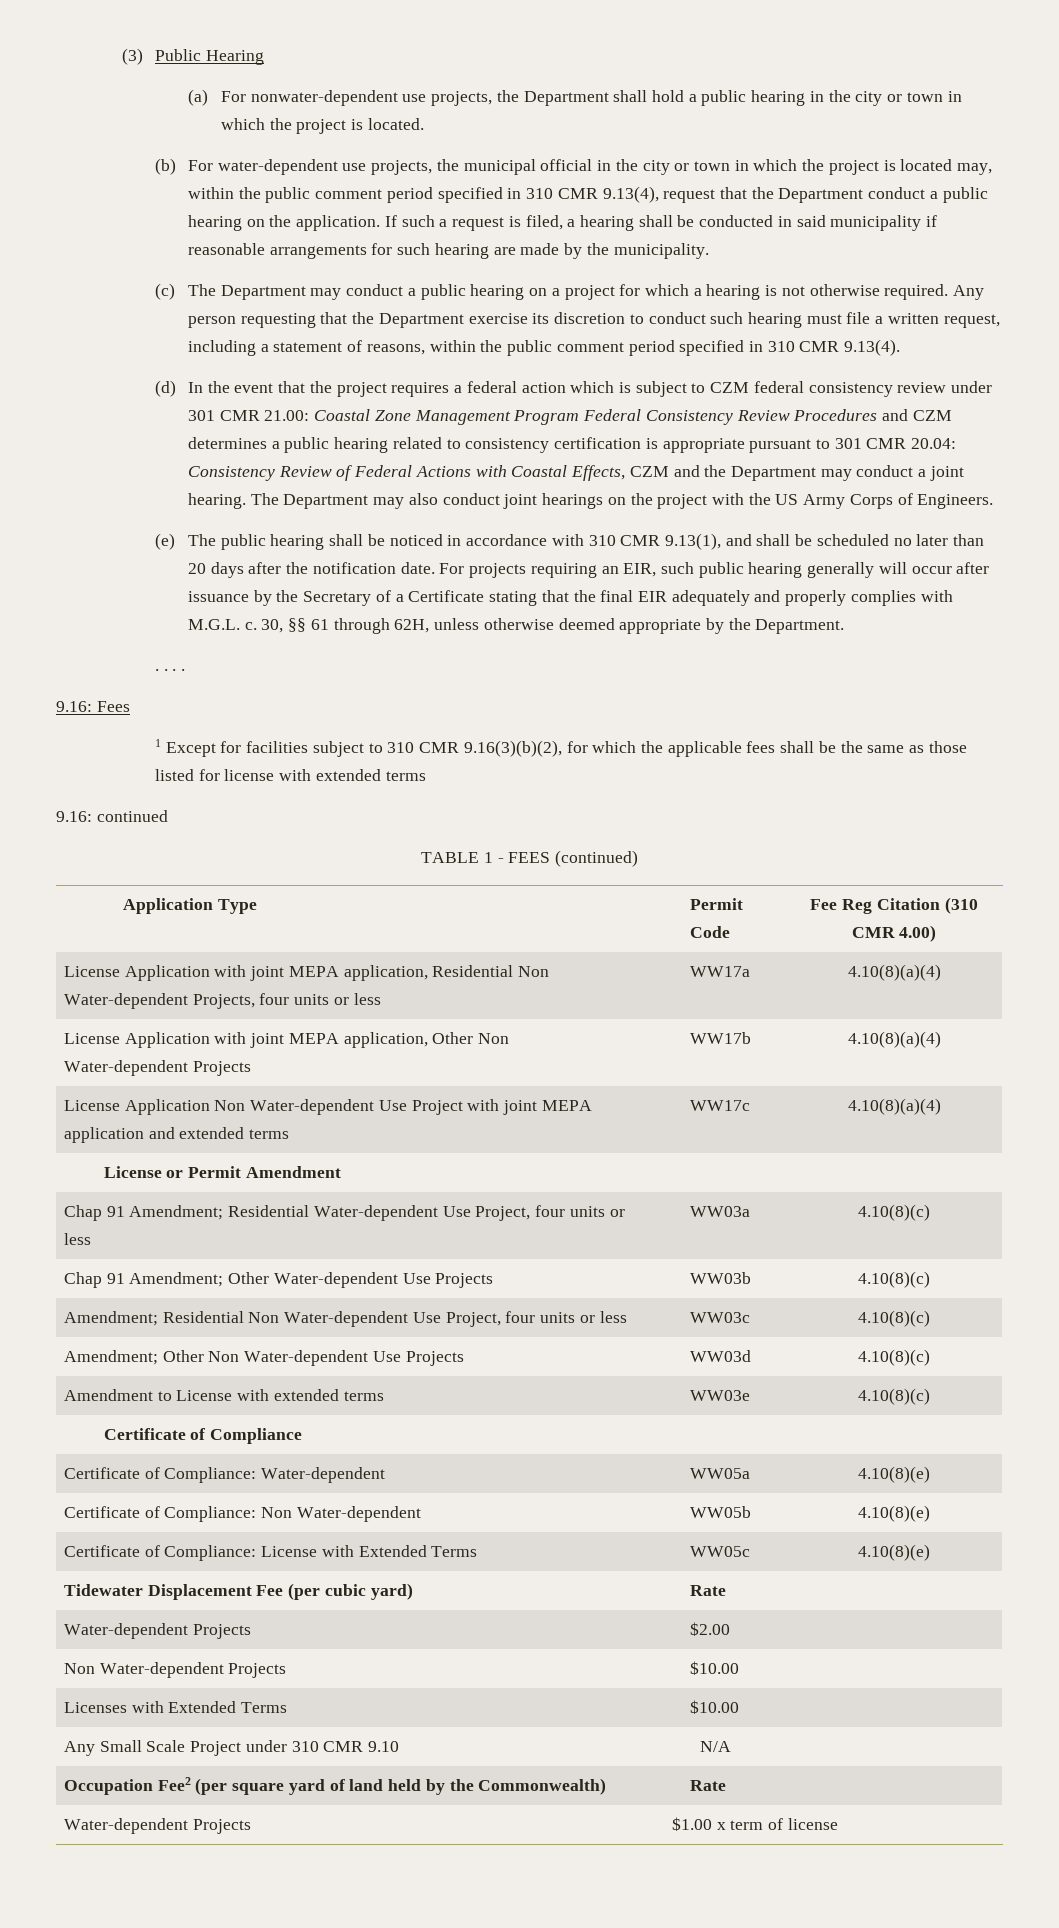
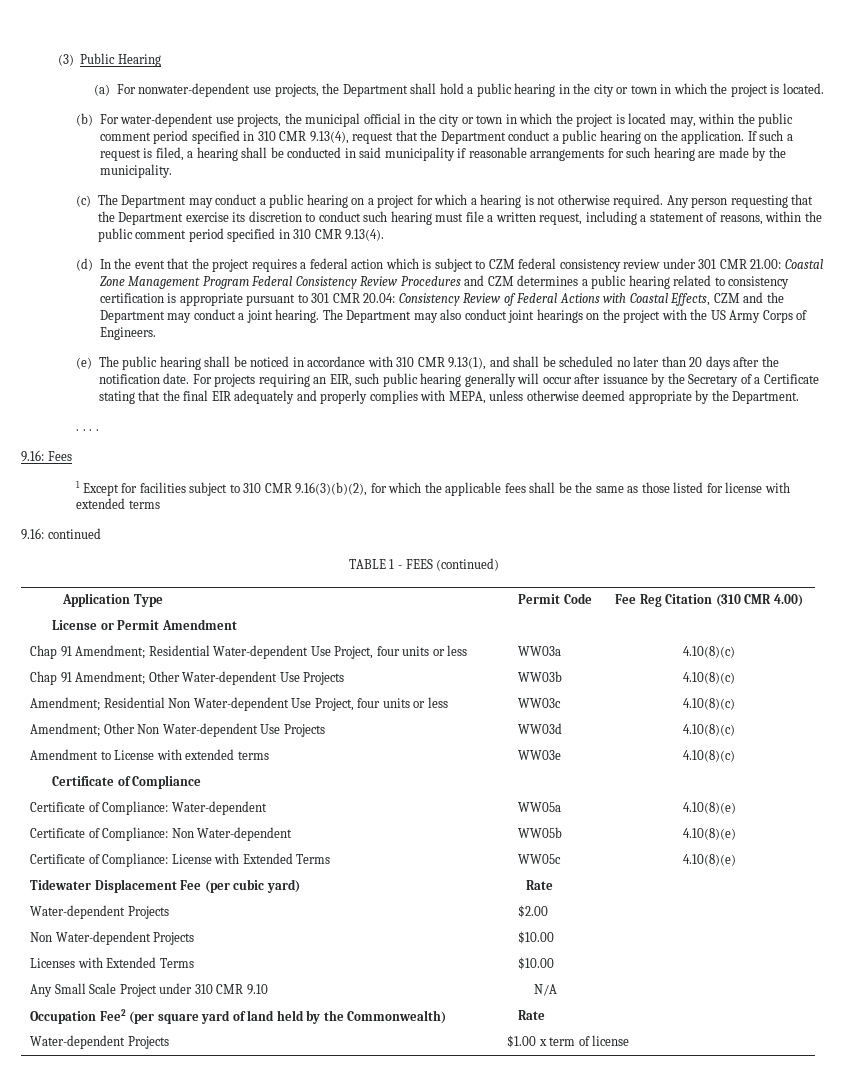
[187,618,430,634] M.G.L. c. 30, §§ 61 through 62H, -> [448,391,486,404] MEPA,
[64,965,550,981] [64,993,381,1009] [689,966,750,977] [847,964,941,981] [64,1032,510,1048] [64,1060,251,1076] [689,1032,751,1044] [847,1031,941,1048] [64,1099,592,1115] [64,1127,290,1143] [689,1100,750,1111] [847,1098,941,1115] // License Application with joint MEPA application, Residential Non Water-dependent Projects, four units or less | WW17a | 4.10(8)(a)(4) // License Application with joint MEPA application, Other Non Water-dependent Projects | WW17b | 4.10(8)(a)(4) // License Application Non Water-dependent Use Project with joint MEPA application and extended terms | WW17c | 4.10(8)(a)(4) -> (803, 600) none

